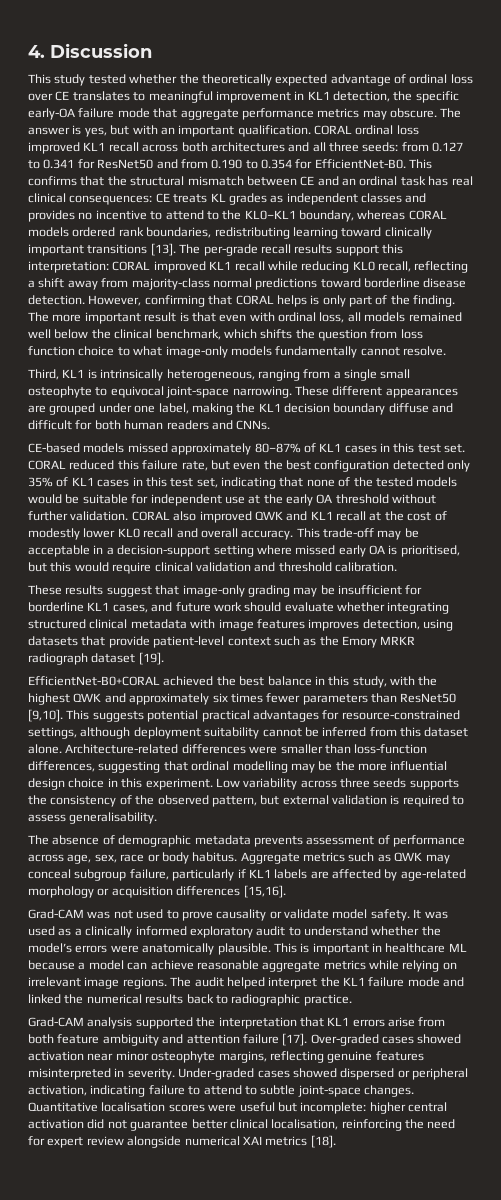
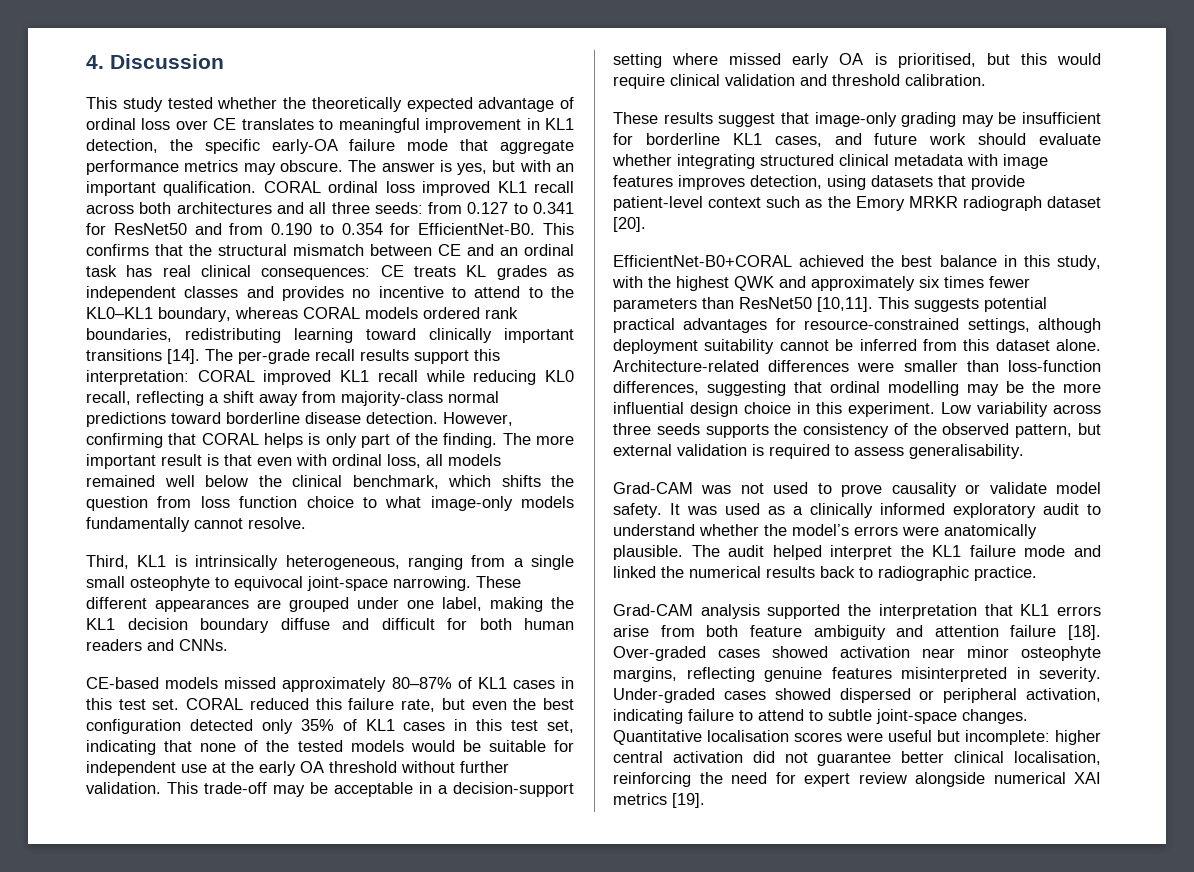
[150,243,176,256] [13]. -> [167,349,200,364] [14].
[131,511,447,523] [28,528,294,540] CORAL also improved QWK and KL1 recall at the cost of modestly lower KL0 recall and overall accuracy. -> (161, 788) none
[138,652,164,665] [19]. -> [613,217,646,232] [20].
[28,709,63,722] [9,10]. -> [817,297,873,312] [10,11].
[28,835,465,847] [28,852,450,864] [28,869,466,881] [28,885,286,898] // The absence of demographic metadata prevents assessment of performance across age, sex, race or body habitus. Aggregate metrics such as QWK may conceal subgroup failure, particularly if KL1 labels are affected by age-related morphology or acquisition differences [15,16]. -> (1024, 451) none
[273,943,467,955] [28,960,457,972] [28,977,167,989] This is important in healthcare ML because a model can achieve reasonable aggregate metrics while relying on irrelevant image regions. -> (683, 552) none
[282,1033,308,1046] [17]. -> [1068,625,1101,640] [18].
[310,1135,336,1148] [18]. -> [672,793,705,808] [19].

